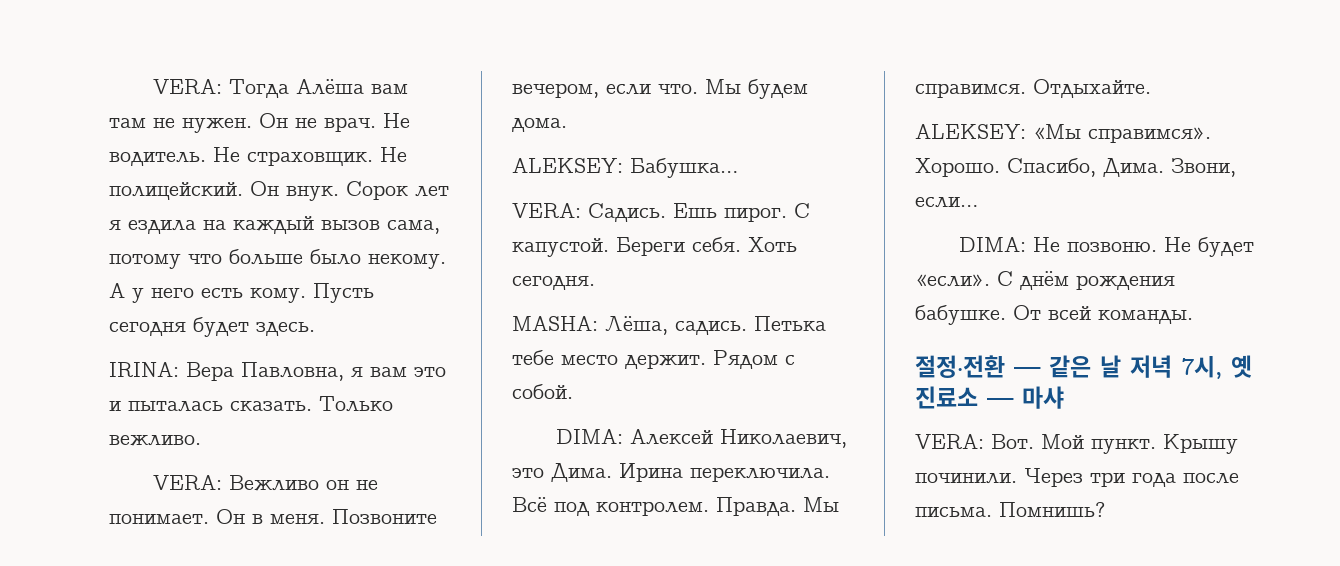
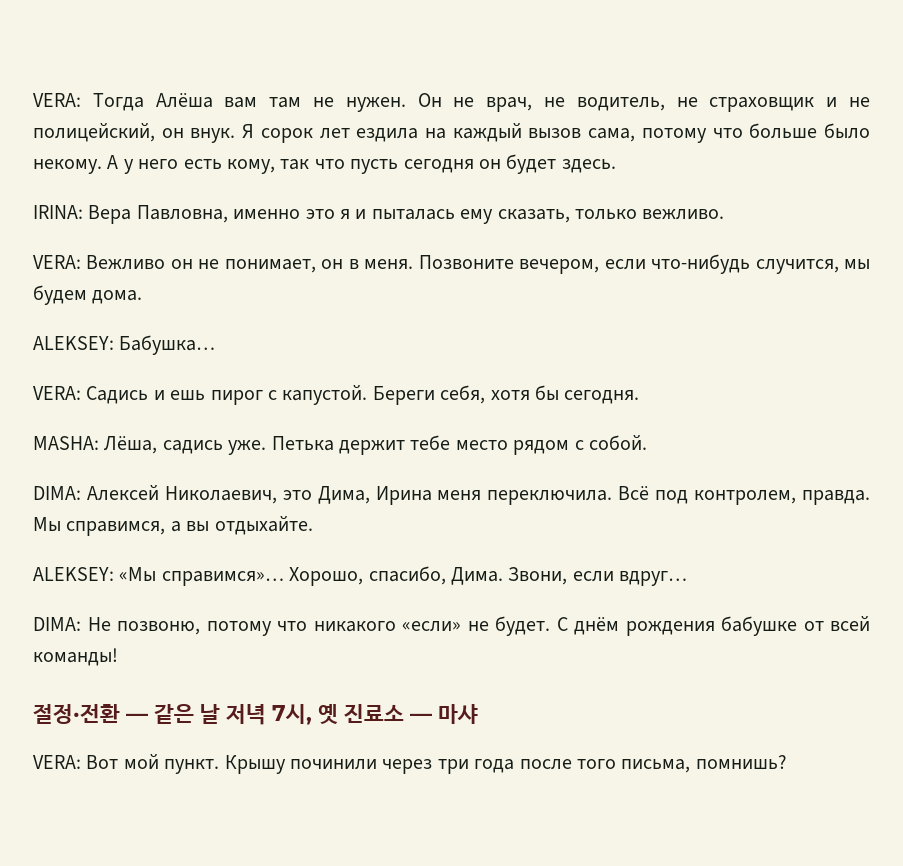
[324,113,410,132] [109,147,407,166] [109,181,449,201] [109,220,121,230] врач. Не водитель. Не страховщик. Не полицейский. Он внук. Сорок лет я -> [486,97,870,112] [33,122,350,143] врач, не водитель, не страховщик и не полицейский, он внук. Я сорок лет
[250,283,374,303] [109,322,186,336] кому. Пусть сегодня -> [227,159,501,174] кому, так что пусть сегодня он
[351,367,446,377] [109,396,393,412] я вам это и пыталась сказать. Только -> [233,209,637,224] именно это я и пыталась ему сказать, только
[109,509,245,524] понимает. Он -> [224,259,344,273] понимает, он
[658,79,741,94] что. Мы -> [651,254,870,274] что-нибудь случится, мы
[588,203,810,222] [512,237,797,257] [512,276,595,290] [512,316,826,335] [512,350,778,369] Садись. Ешь пирог. С капустой. Береги себя. Хоть сегодня. // MASHA: Лёша, садись. Петька тебе место держит. Рядом -> [86,384,640,405] [33,435,570,455] Садись и ешь пирог с капустой. Береги себя, хотя бы сегодня. // MASHA: Лёша, садись уже. Петька держит тебе место рядом
[551,463,830,482] [512,497,839,516] [915,79,1151,98] [915,124,1211,143] [915,158,1236,177] [915,197,978,208] [958,237,1254,257] [915,271,1175,290] [915,305,1193,325] Дима. Ирина переключила. Всё под контролем. Правда. Мы справимся. Отдыхайте. // ALEKSEY: «Мы справимся». Хорошо. Спасибо, Дима. Звони, если… // DIMA: Не позвоню. Не будет «если». С днём рождения бабушке. От всей команды. -> [317,486,870,505] [33,515,313,536] [33,566,688,586] [33,615,870,636] [33,648,118,666] Дима, Ирина меня переключила. Всё под контролем, правда. Мы справимся, а вы отдыхайте. // ALEKSEY: «Мы справимся»… Хорошо, спасибо, Дима. Звони, если вдруг… // DIMA: Не позвоню, потому что никакого «если» не будет. С днём рождения бабушке от всей команды!
[991,434,1238,454] [915,468,1239,487] [915,502,1105,517] Вот. Мой пункт. Крышу починили. Через три года после письма. Помнишь? -> [86,753,787,774] Вот мой пункт. Крышу починили через три года после того письма, помнишь?

